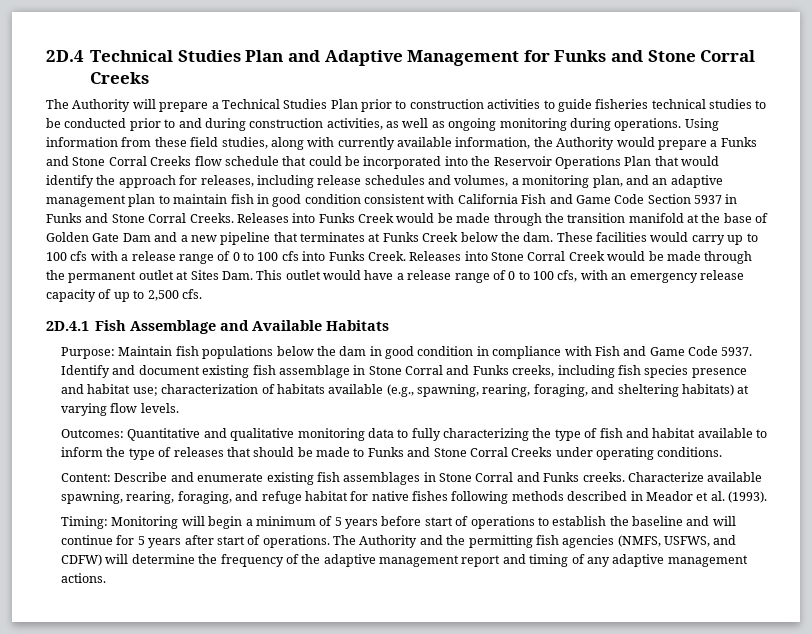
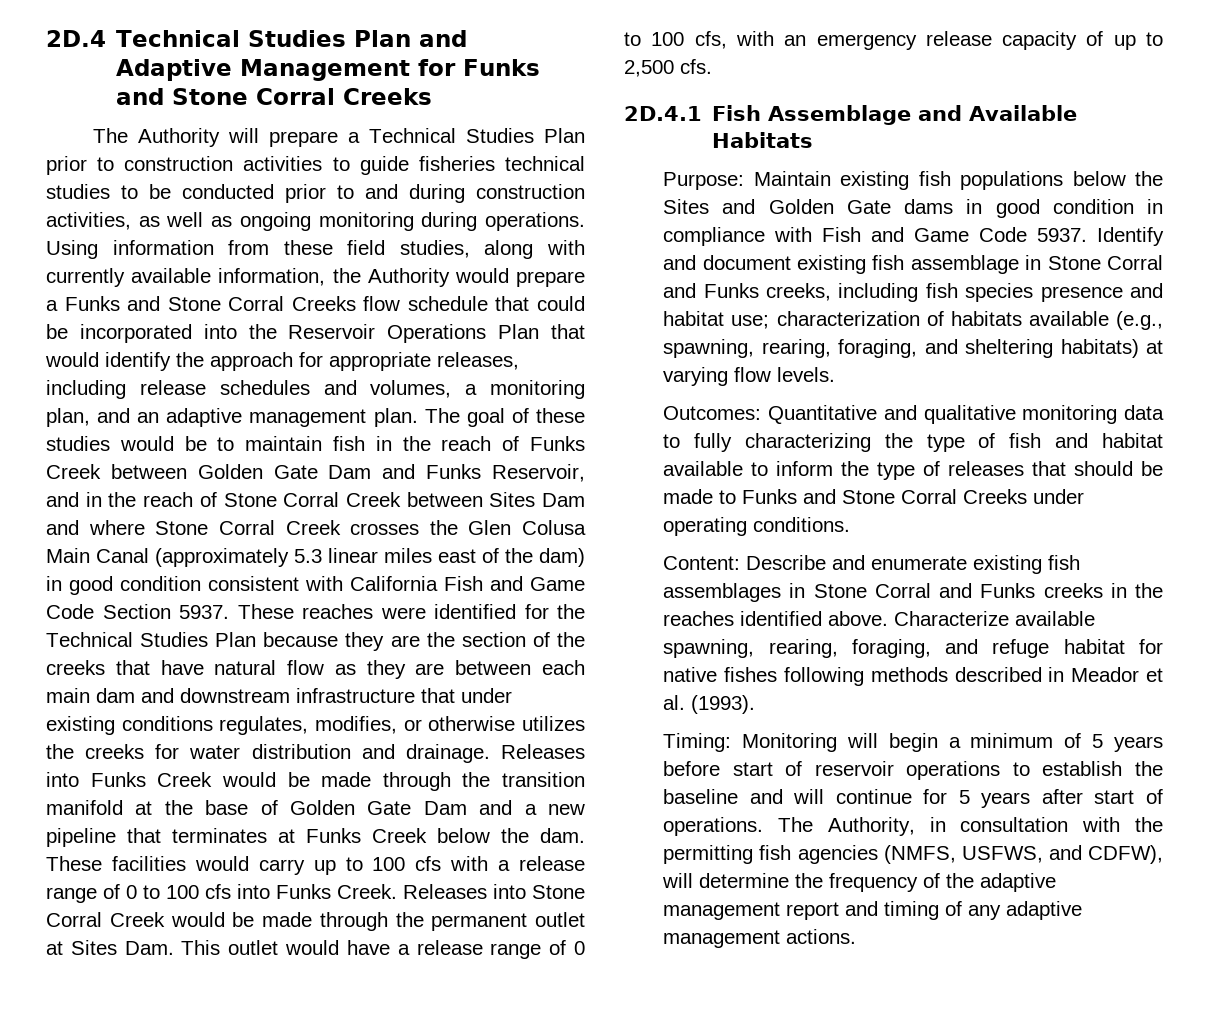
(198, 180) none -> [329,352,431,371] appropriate
[128,194,254,207] plan to maintain fish -> [373,408,585,427] [46,436,586,451] [46,464,585,482] [46,492,585,507] [46,520,586,535] [46,548,585,567] plan. The goal of these studies would be to maintain fish in the reach of Funks Creek between Golden Gate Dam and Funks Reservoir, and in the reach of Stone Corral Creek between Sites Dam and where Stone Corral Creek crosses the Glen Colusa Main Canal (approximately 5.3 linear miles east of the dam)
[694,194,738,204] [46,213,234,223] 5937 in Funks and Stone Corral Creeks. -> [179,604,585,619] [46,632,585,651] [46,660,585,679] [46,688,512,703] [46,716,586,735] [46,744,490,763] 5937. These reaches were identified for the Technical Studies Plan because they are the section of the creeks that have natural flow as they are between each main dam and downstream infrastructure that under existing conditions regulates, modifies, or otherwise utilizes the creeks for water distribution and drainage.
(173, 351) none -> [840,171,910,190] existing
[339,346,367,356] dam -> [663,199,954,214] Sites and Golden Gate dams
[582,472,625,482] creeks. -> [1043,583,1163,598] [663,611,889,626] creeks in the reaches identified above.
(469, 521) none -> [814,761,894,776] reservoir
[359,535,443,548] Authority and -> [827,817,1121,836] Authority, in consultation with
[61,554,103,566] CDFW) -> [1088,845,1163,864] CDFW),

